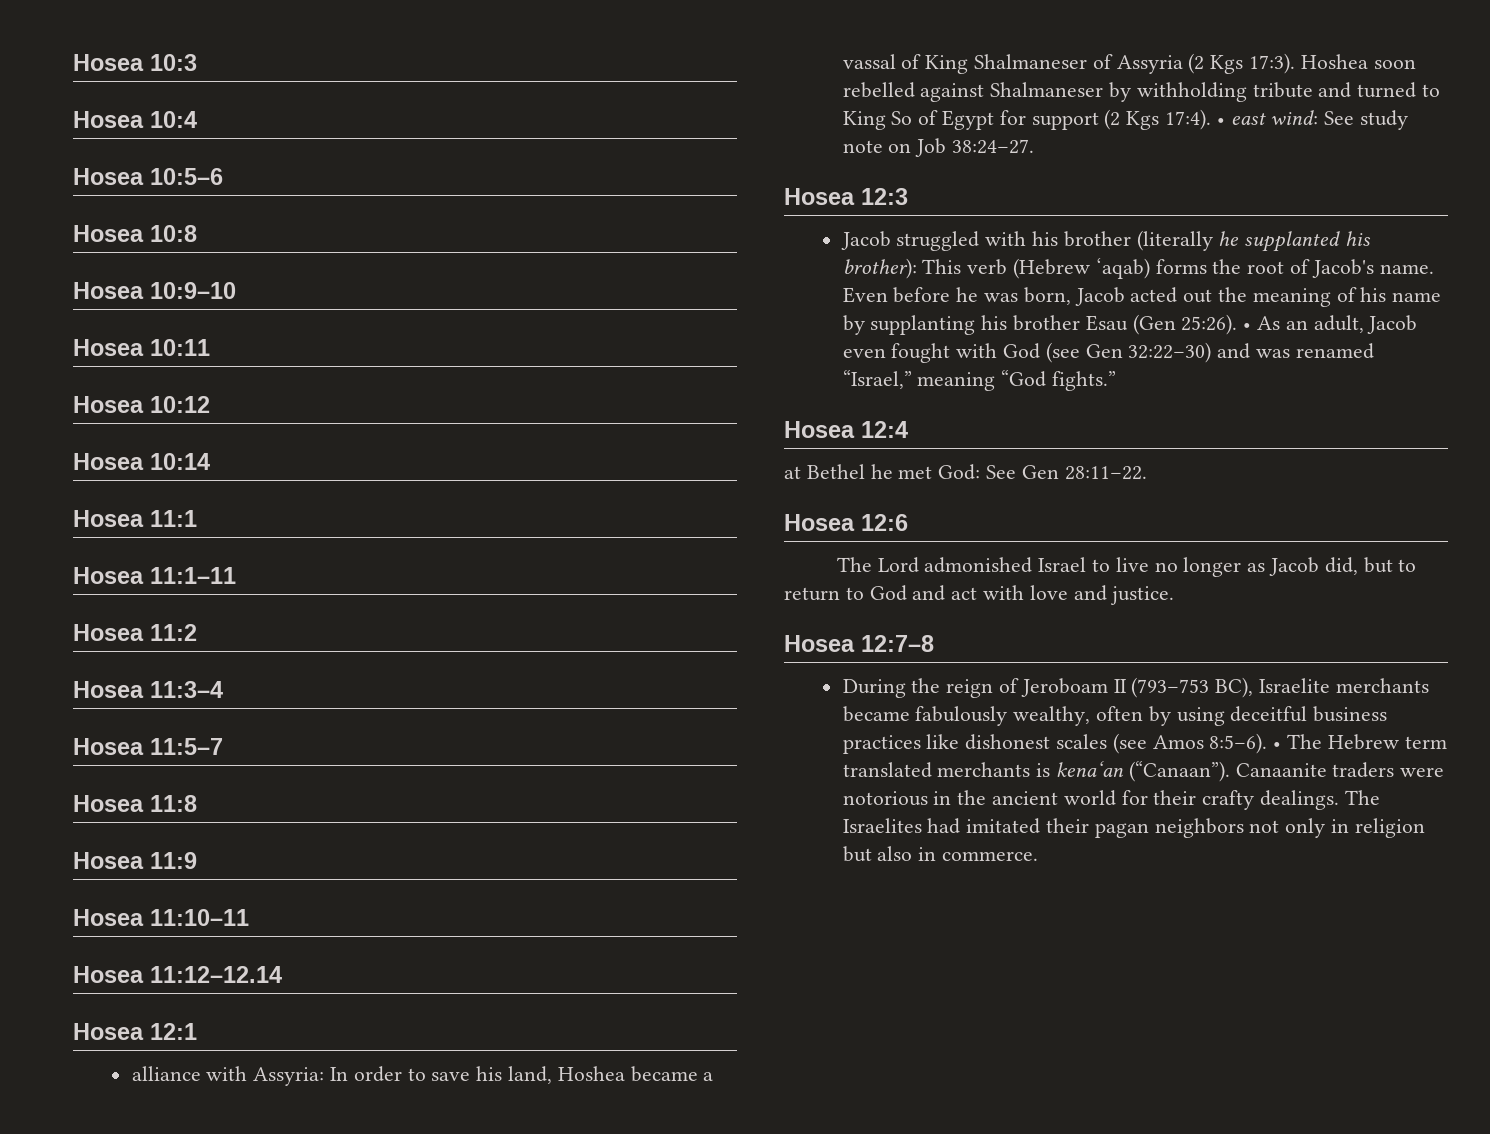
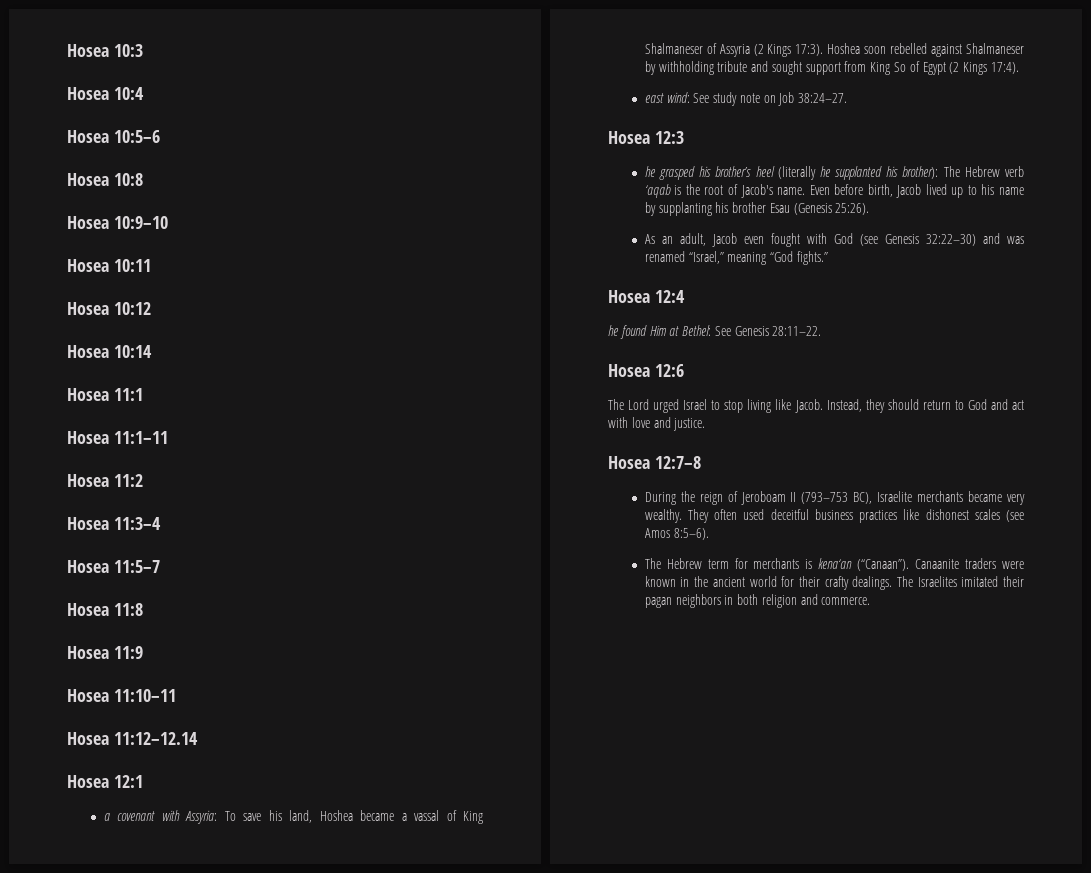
[131,1066,426,1086] alliance with Assyria: In order to -> [103,810,236,824] a covenant with Assyria: To
[1210,55,1244,74] Kgs -> [767,44,792,57] Kings
[1357,82,1440,98] turned to -> [771,61,867,75] sought support from
[999,109,1160,130] for support (2 Kgs -> [949,62,988,75] (2 Kings
[1216,118,1225,125] • -> (1019, 68) //
[840,231,1131,251] Jacob struggled with his brother -> [644,166,775,180] he grasped his brother’s heel
[922,258,1207,279] This verb (Hebrew ‘aqab) forms -> [943,166,1024,177] [644,184,682,198] The Hebrew verb ‘aqab is
[956,287,1357,307] he was born, Jacob acted out the meaning of -> [867,184,977,198] birth, Jacob lived up to
[1132,314,1176,335] (Gen -> [793,203,832,215] (Genesis
[1243,323,1252,330] • -> (870, 209) //
[1085,344,1123,358] Gen -> [884,234,919,244] Genesis
[784,464,1059,480] at Bethel he met God: See Gen -> [608,325,769,339] he found Him at Bethel: See Genesis
[924,557,1033,573] admonished -> [653,399,680,413] urged
[1115,557,1417,577] live no longer as Jacob did, but to -> [724,399,919,413] stop living like Jacob. Instead, they should
[915,706,1225,726] fabulously wealthy, often by using -> [1007,494,1025,505] [644,509,765,523] very wealthy. They often used
[1273,742,1282,749] • -> (709, 534) //
[842,762,932,778] translated -> [734,558,748,569] for
[842,791,928,806] notorious -> [644,576,676,587] known
[927,818,961,834] had -> (957, 581) none
[1249,818,1425,838] [842,846,937,862] not only in religion but also in -> [724,594,818,608] in both religion and

